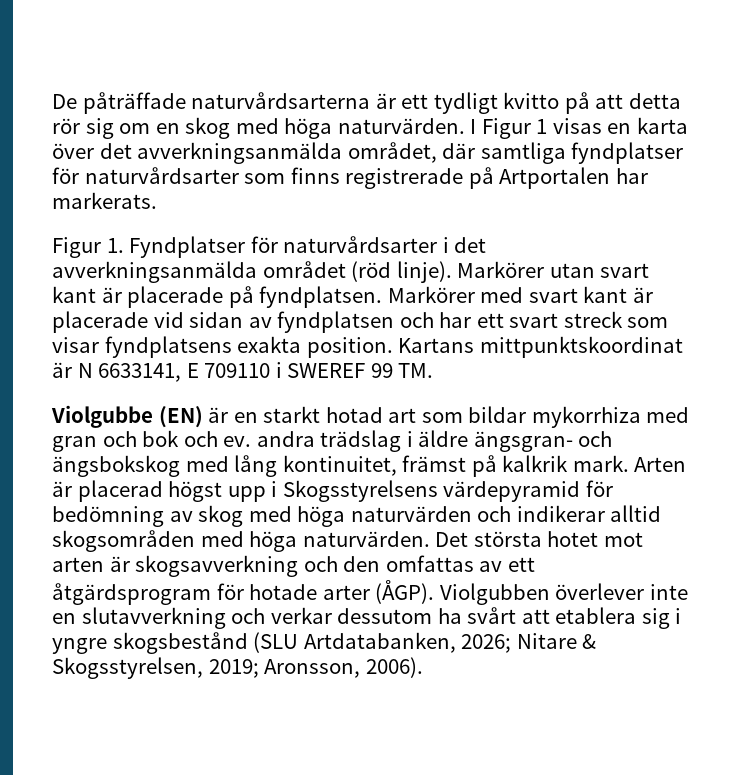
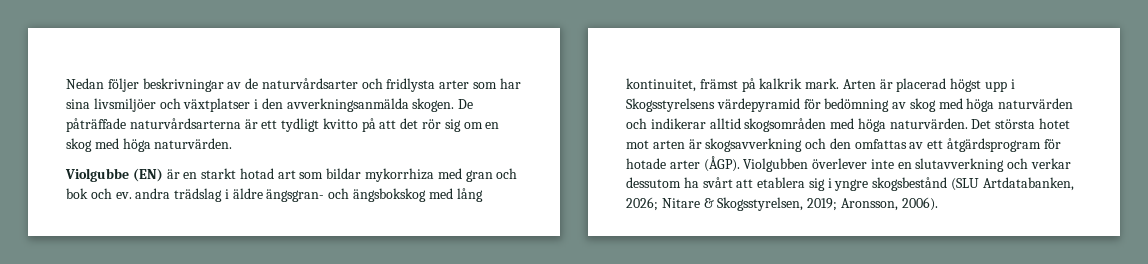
(52, 101) none -> [66,78,521,92] [66,98,455,112] Nedan följer beskrivningar av de naturvårdsarter och fridlysta arter som har sina livsmiljöer och växtplatser i den avverkningsanmälda skogen.
[628,93,681,109] detta -> [400,118,419,129] det
[470,117,688,139] [52,142,684,164] [52,167,648,189] [52,192,157,209] [52,236,487,258] [52,261,650,283] [52,286,653,308] [52,311,669,333] [52,336,683,358] [52,362,434,382] I Figur 1 visas en karta över det avverkningsanmälda området, där samtliga fyndplatser för naturvårdsarter som finns registrerade på Artportalen har markerats. // Figur 1. Fyndplatser för naturvårdsarter i det avverkningsanmälda området (röd linje). Markörer utan svart kant är placerade på fyndplatsen. Markörer med svart kant är placerade vid sidan av fyndplatsen och har ett svart streck som visar fyndplatsens exakta position. Kartans mittpunktskoordinat är N 6633141, E 709110 i SWEREF 99 TM. -> (233, 143) none

